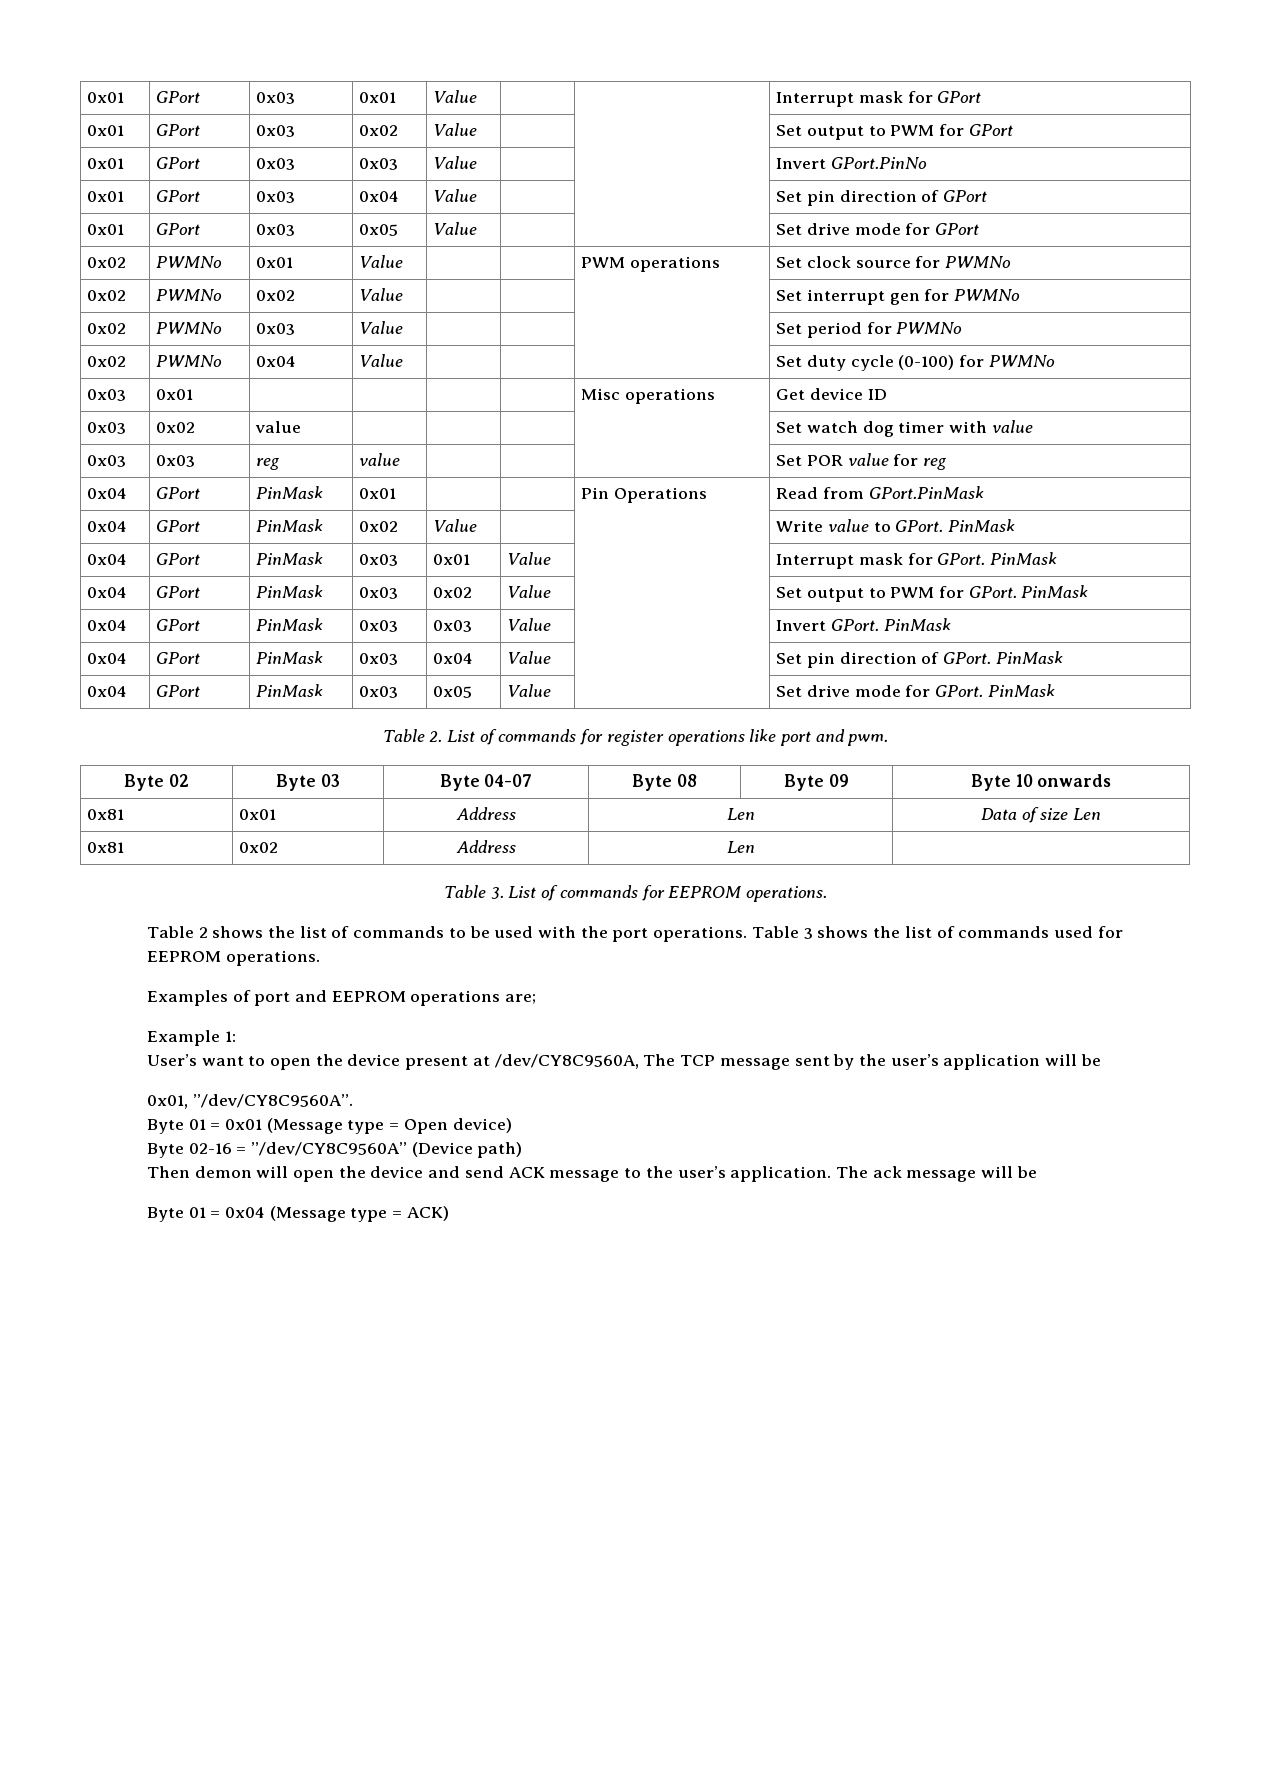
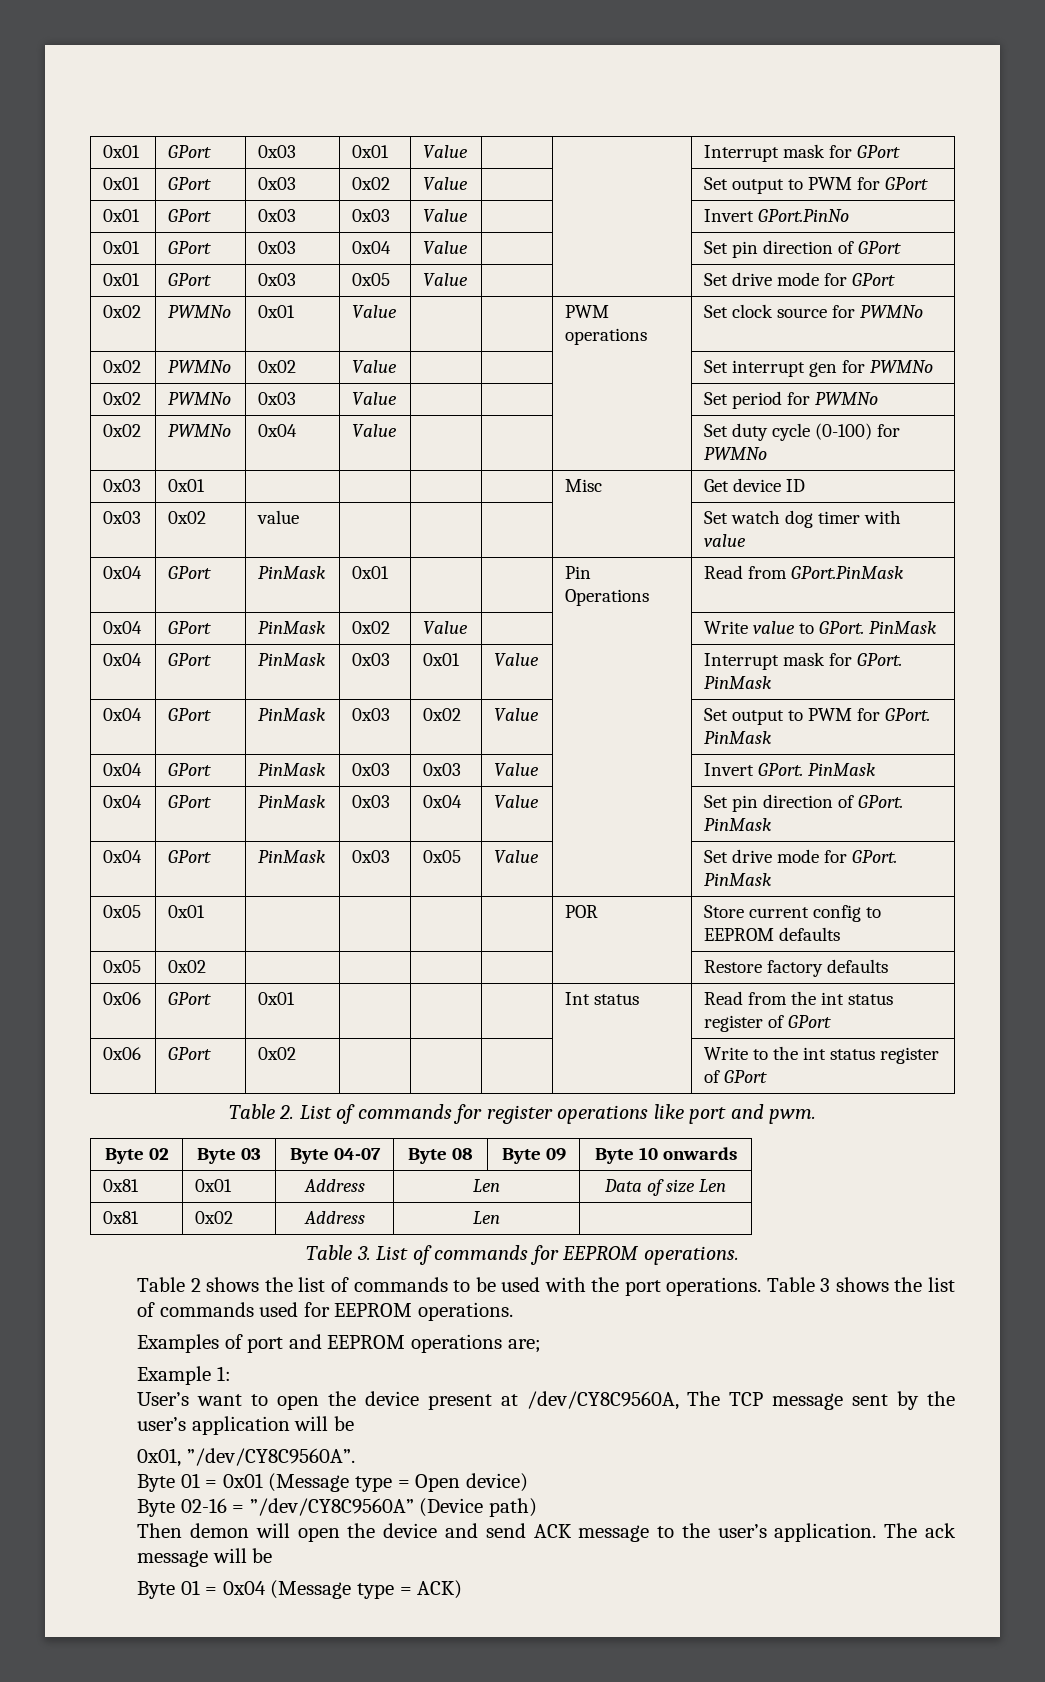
[624,388,715,404] operations -> (603, 485) none
[87,455,127,467] [156,455,196,467] [256,458,281,470] [359,453,401,466] [776,453,947,470] // 0x03 | 0x03 | reg | value | | | | Set POR value for reg -> (747, 540) none
(1055, 690) none -> [103,905,142,918] [168,905,206,918] [565,905,599,918] [704,905,882,922] [704,927,841,941] [103,960,142,973] [168,960,207,973] [704,959,889,977] [103,992,142,1005] [168,992,212,1005] [258,992,296,1005] [565,992,640,1005] [704,991,894,1005] [704,1015,832,1032] [103,1047,142,1060] [168,1047,212,1060] [258,1047,297,1060] [704,1046,940,1064] [704,1070,768,1083] // 0x05 | 0x01 | | | | | POR | Store current config to EEPROM defaults // 0x05 | 0x02 | | | | | | Restore factory defaults // 0x06 | GPort | 0x01 | | | | Int status | Read from the int status register of GPort // 0x06 | GPort | 0x02 | | | | | Write to the int status register of GPort

